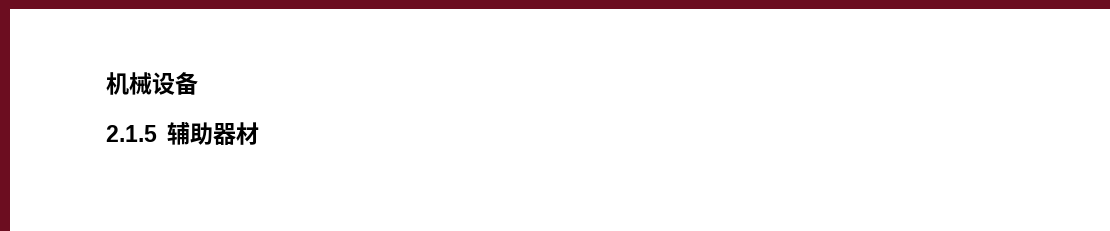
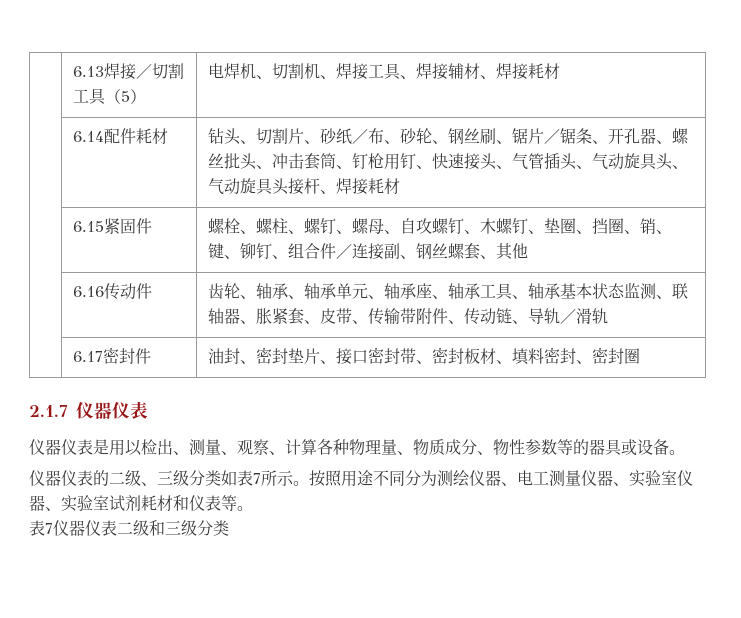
[106,72,198,95] [106,121,259,145] 机械设备 // 2.1.5辅助器材 -> [73,63,185,80] [73,88,147,105] [208,63,561,80] [73,128,169,145] [208,128,690,145] [208,152,689,170] [208,178,401,195] [73,218,153,234] [208,218,673,234] [208,243,529,260] [73,283,153,300] [208,282,689,300] [208,308,609,325] [73,347,152,364] [208,347,641,365] [29,401,148,419] [29,439,685,456] [29,470,693,487] [29,495,253,512] [29,520,229,536] | 6.13焊接／切割工具（5） | 电焊机、切割机、焊接工具、焊接辅材、焊接耗材 // | 6.14配件耗材 | 钻头、切割片、砂纸／布、砂轮、钢丝刷、锯片／锯条、开孔器、螺丝批头、冲击套筒、钉枪用钉、快速接头、气管插头、气动旋具头、气动旋具头接杆、焊接耗材 // | 6.15紧固件 | 螺栓、螺柱、螺钉、螺母、自攻螺钉、木螺钉、垫圈、挡圈、销、键、铆钉、组合件／连接副、钢丝螺套、其他 // | 6.16传动件 | 齿轮、轴承、轴承单元、轴承座、轴承工具、轴承基本状态监测、联轴器、胀紧套、皮带、传输带附件、传动链、导轨／滑轨 // | 6.17密封件 | 油封、密封垫片、接口密封带、密封板材、填料密封、密封圈 // 2.1.7仪器仪表 // 仪器仪表是用以检出、测量、观察、计算各种物理量、物质成分、物性参数等的器具或设备。 // 仪器仪表的二级、三级分类如表7所示。按照用途不同分为测绘仪器、电工测量仪器、实验室仪器、实验室试剂耗材和仪表等。 // 表7仪器仪表二级和三级分类

